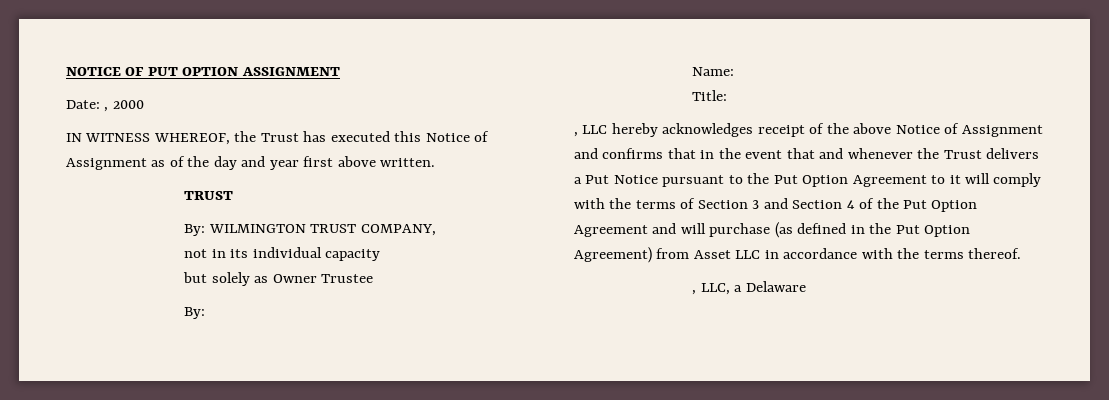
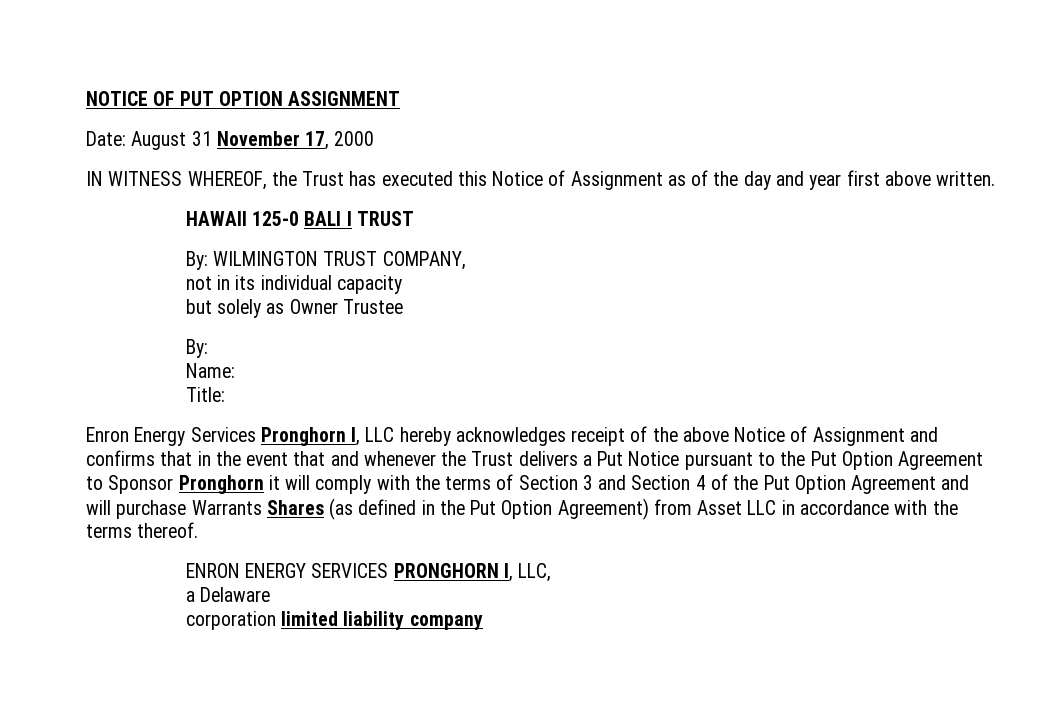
[104,107,109,112] , -> [131,131,330,150] August 31 November 17,
(436, 162) none -> [185,211,352,226] HAWAII 125-0 BALI I
[574,132,578,137] , -> [86,427,361,446] Enron Energy Services Pronghorn I,
(946, 179) none -> [108,475,264,494] Sponsor Pronghorn
(771, 230) none -> [191,500,324,515] Warrants Shares
[692,290,697,295] , -> [185,563,513,582] ENRON ENERGY SERVICES PRONGHORN I,
(730, 289) none -> (552, 572) //
(806, 286) none -> [185,611,483,630] // corporation limited liability company

